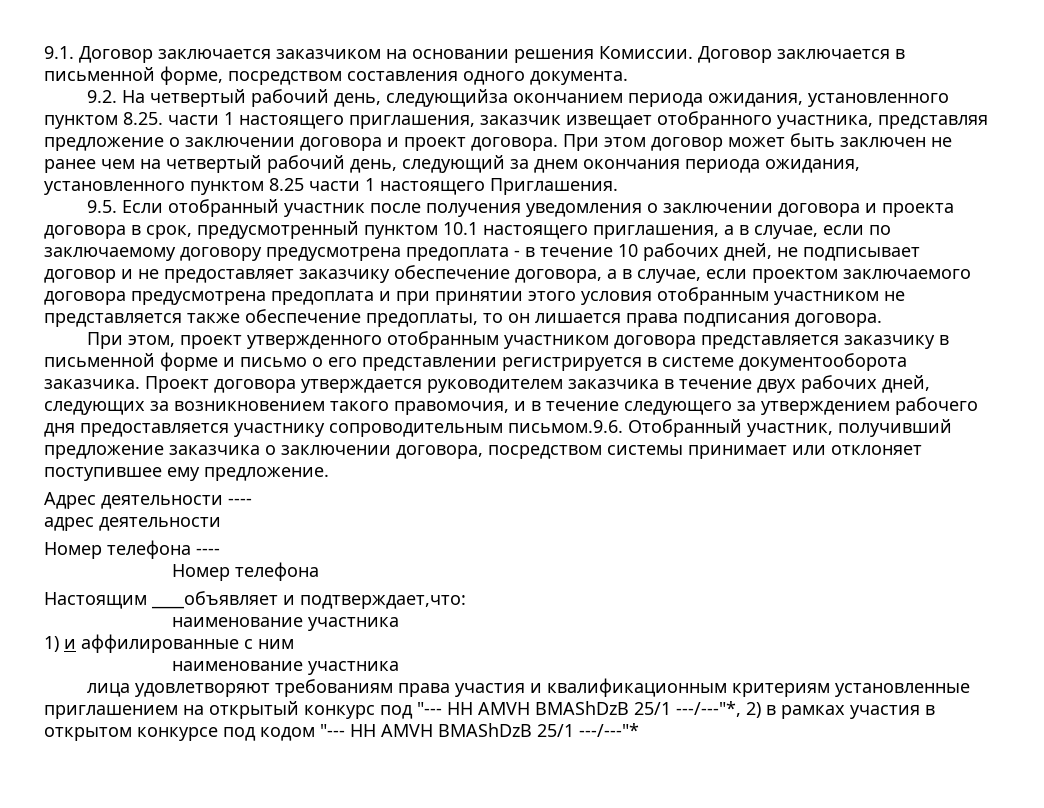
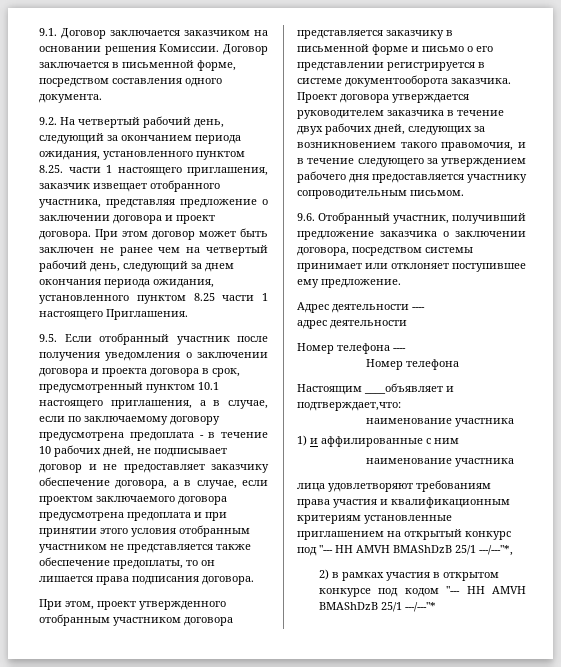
[386,89,509,107] следующийза -> [39,133,118,144] следующий за
[508,420,623,433] письмом.9.6. -> [410,190,464,196] [297,213,315,221] письмом. // 9.6.
(741, 709) none -> (513, 550) //

